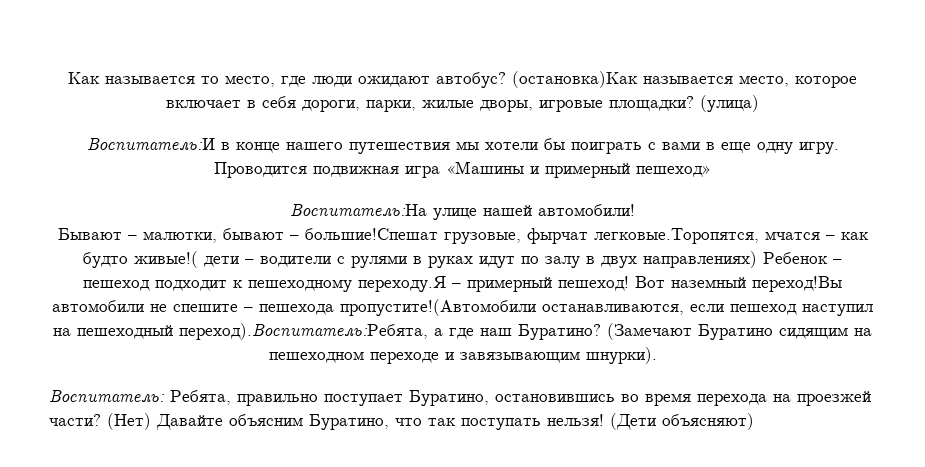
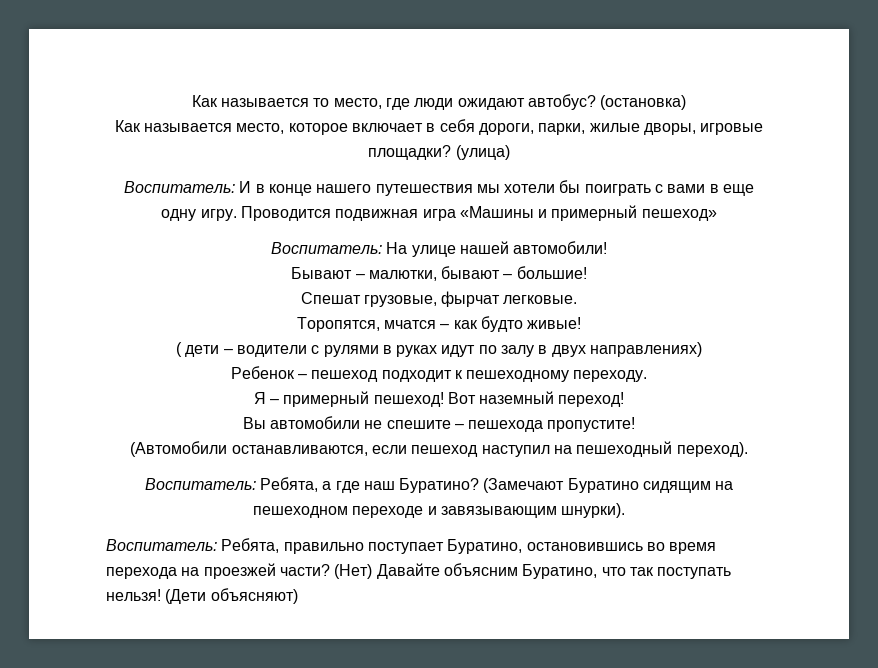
[512,71,638,88] (остановка)Как -> [600,95,687,110] [114,120,141,132] (остановка) // Как
[86,138,215,151] Воспитатель:И -> [123,181,252,193] Воспитатель: И
[290,204,427,217] Воспитатель:На -> [270,242,408,254] Воспитатель: На
[304,228,759,244] большие!Спешат грузовые, фырчат легковые.Торопятся, -> [516,266,587,279] [300,291,578,307] [296,317,380,332] большие! // Спешат грузовые, фырчат легковые. // Торопятся,
[134,251,198,268] живые!( -> [527,317,582,329] [175,342,182,357] живые! // (
(757, 259) none -> (703, 349) //
[358,276,446,292] переходу.Я -> [573,370,648,382] [253,392,266,404] переходу. // Я
[752,276,842,292] переход!Вы -> [558,392,625,407] [242,417,266,429] переход! // Вы
[340,299,536,316] пропустите!(Автомобили -> [547,417,636,432] [130,441,228,457] пропустите! // (Автомобили
[179,323,428,340] переход).Воспитатель:Ребята, -> [676,442,748,457] [144,477,318,492] переход). // Воспитатель: Ребята,

